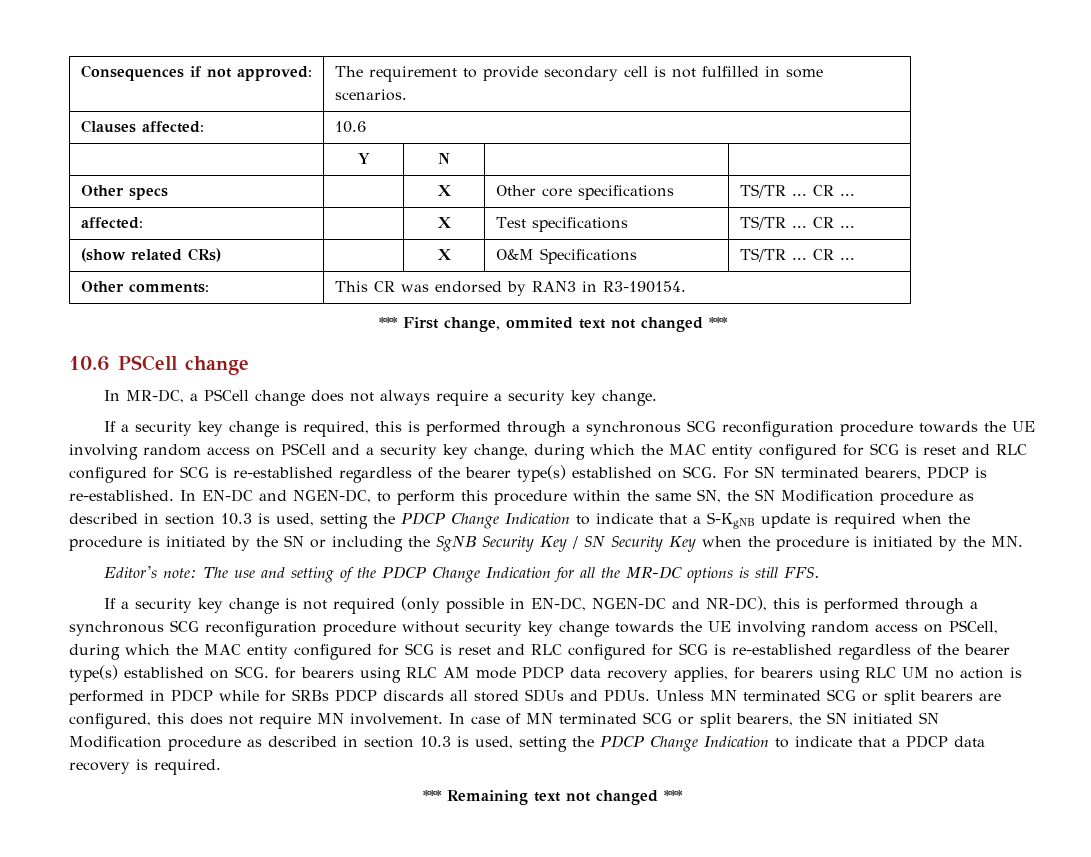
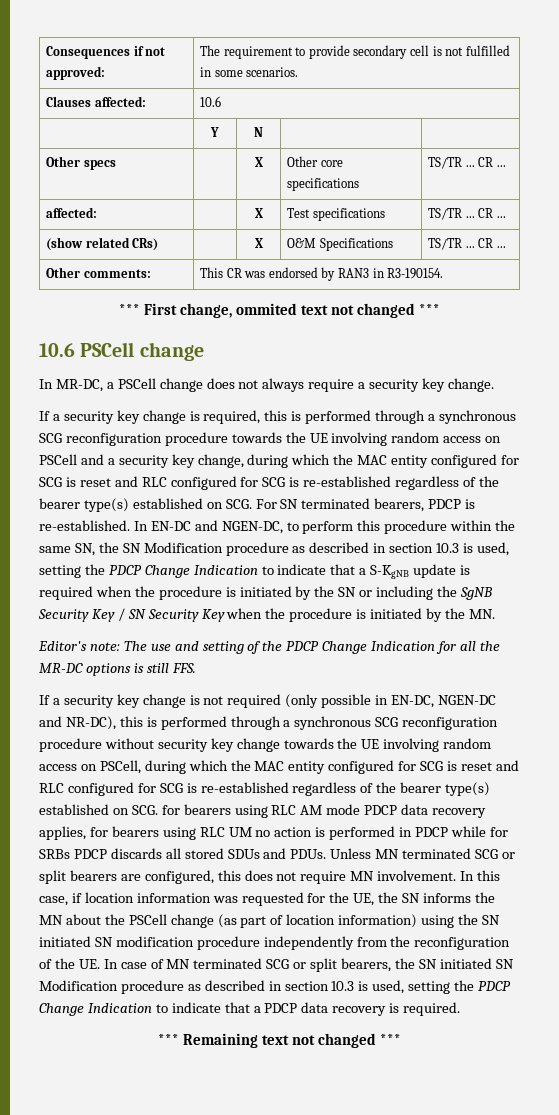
(465, 718) none -> [477,870,501,881] [39,892,495,906] [39,914,500,928] [39,936,511,950] [39,958,118,969] this case, if location information was requested for the UE, the SN informs the MN about the PSCell change (as part of location information) using the SN initiated SN modification procedure independently from the reconfiguration of the UE. In

